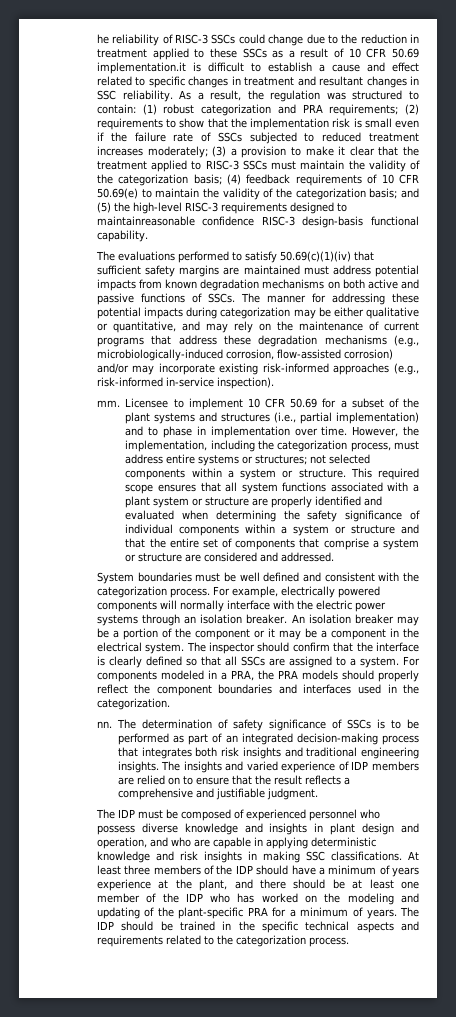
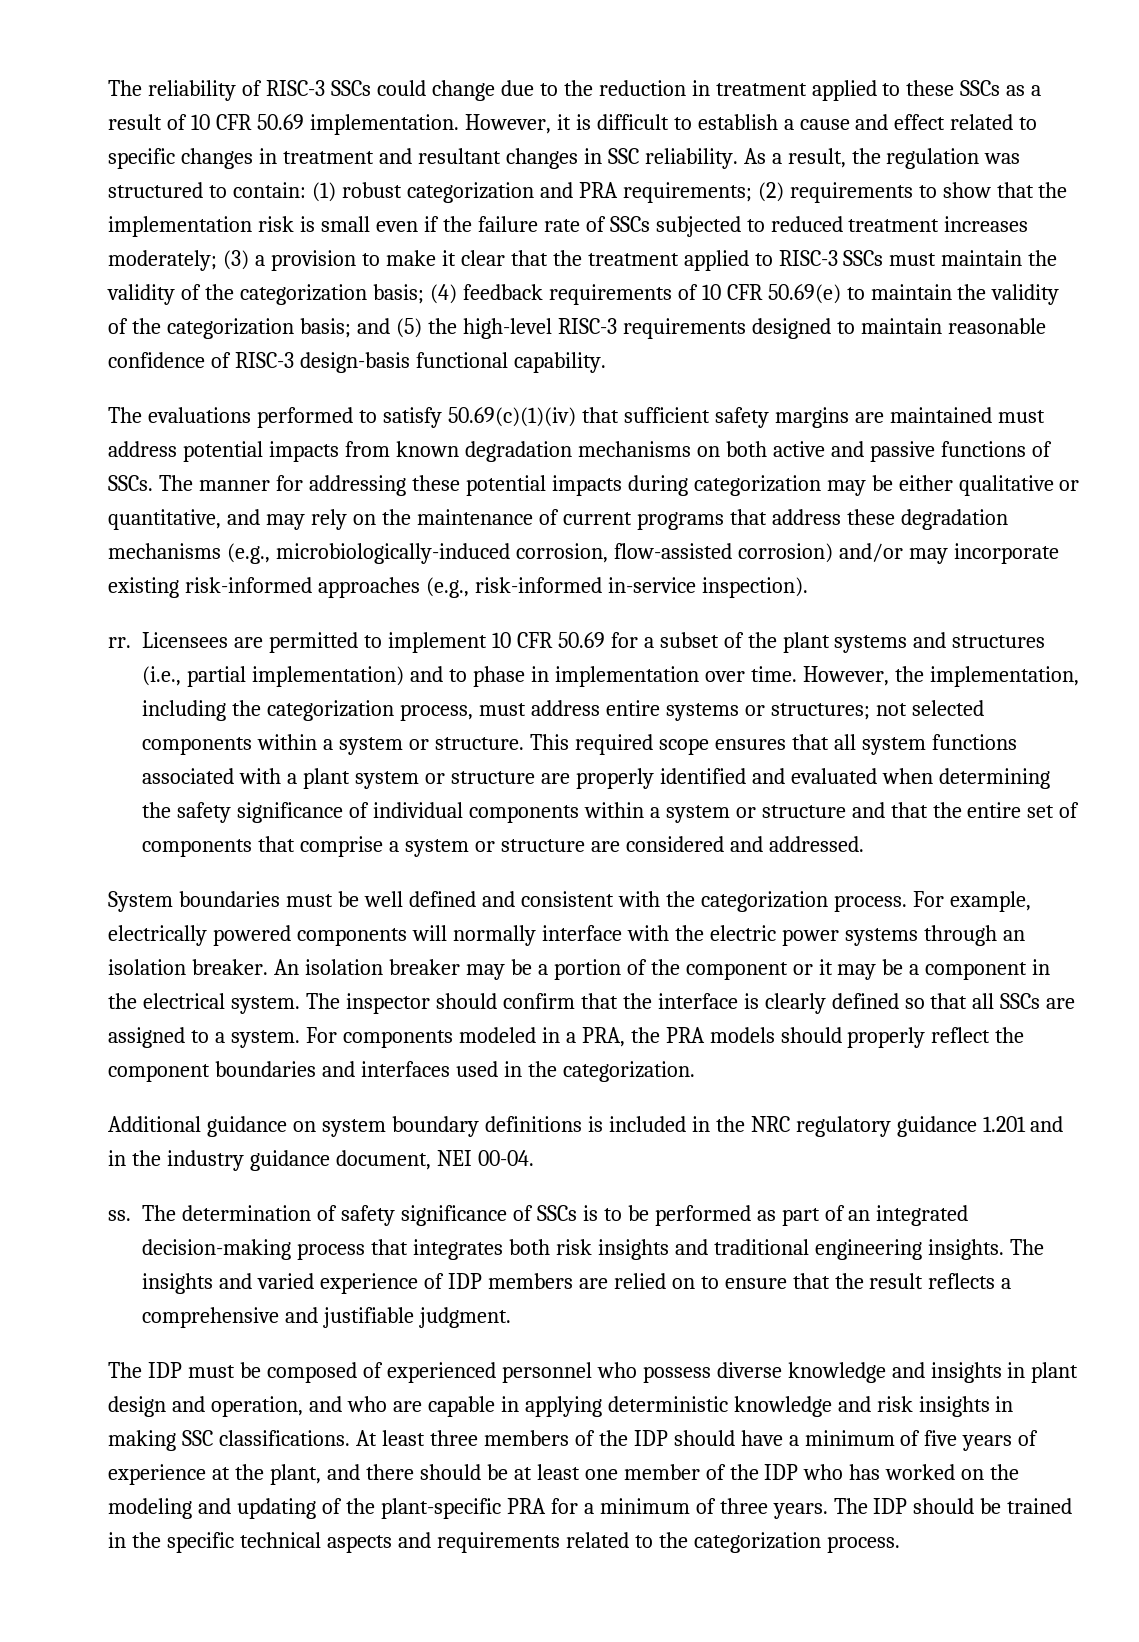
[96,34,109,44] he -> [108,80,143,96] The
[96,62,186,74] implementation.it -> [309,114,571,135] implementation. However, it
[96,216,255,226] maintainreasonable confidence -> [860,318,1046,334] [108,352,232,368] maintain reasonable confidence of
[96,398,169,408] mm. Licensee -> [108,632,359,653] rr. Licensees are permitted
[96,721,112,728] nn. -> [108,1116,1064,1137] [108,1150,534,1171] [108,1210,132,1221] Additional guidance on system boundary definitions is included in the NRC regulatory guidance 1.201 and in the industry guidance document, NEI 00-04. // ss.
[392,867,420,877] years -> [924,1430,1039,1451] five years of
(363, 912) none -> [719,1498,768,1514] three

